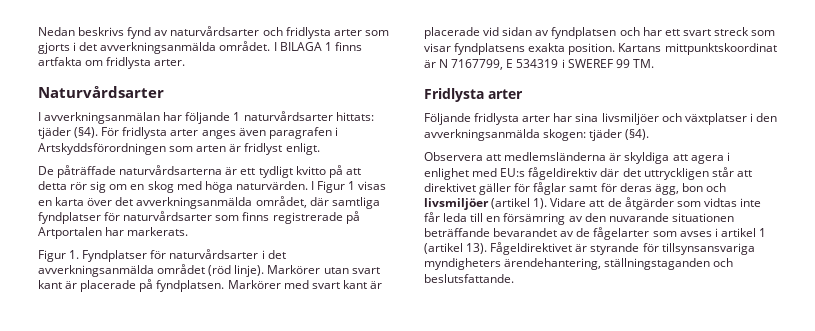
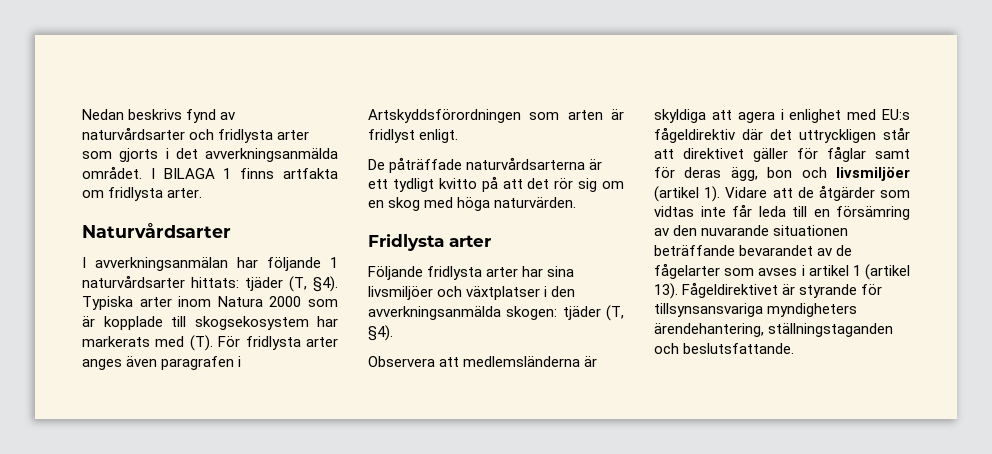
[74,127,99,138] (§4). -> [289,276,338,292] [82,296,338,310] [82,316,338,330] [82,335,213,351] (T, §4). Typiska arter inom Natura 2000 som är kopplade till skogsekosystem har markerats med (T).
[38,181,67,190] detta -> [527,178,550,189] det
[310,181,387,193] [38,196,380,209] [38,211,360,224] [38,227,189,239] [38,249,286,262] [38,264,380,277] [38,279,382,292] [424,27,776,39] [424,43,777,55] [424,59,654,70] I Figur 1 visas en karta över det avverkningsanmälda området, där samtliga fyndplatser för naturvårdsarter som finns registrerade på Artportalen har markerats. // Figur 1. Fyndplatser för naturvårdsarter i det avverkningsanmälda området (röd linje). Markörer utan svart kant är placerade på fyndplatsen. Markörer med svart kant är placerade vid sidan av fyndplatsen och har ett svart streck som visar fyndplatsens exakta position. Kartans mittpunktskoordinat är N 7167799, E 534319 i SWEREF 99 TM. -> (577, 202) none
[625,129,650,140] (§4). -> [606,305,624,321] [368,325,393,341] (T, §4).

